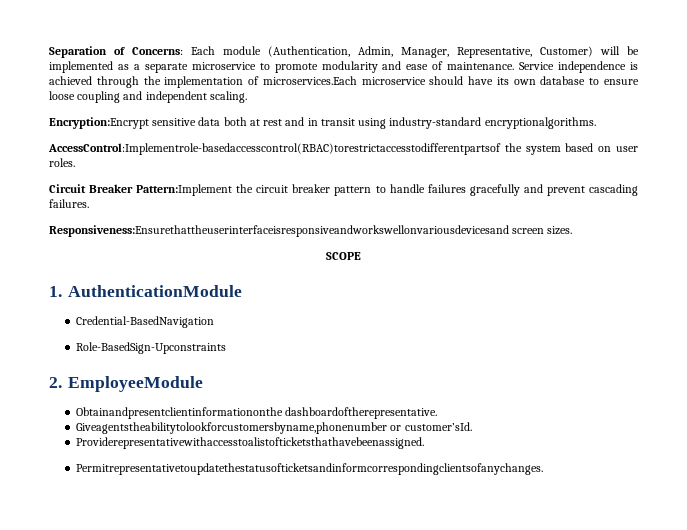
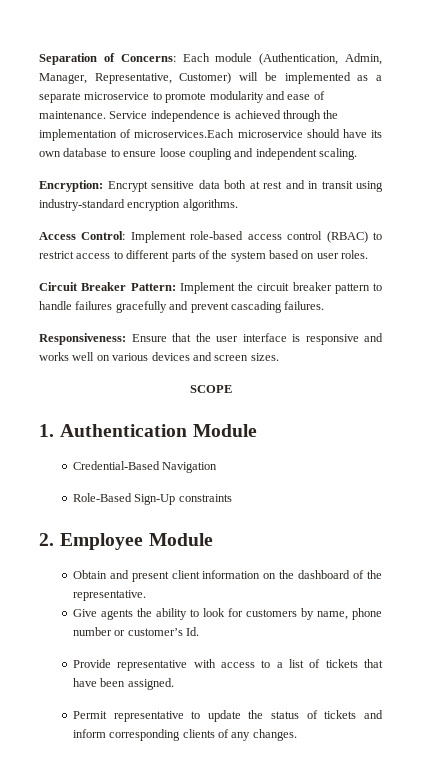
[49,117,149,129] Encryption:Encrypt -> [39,180,148,192] Encryption: Encrypt
[484,117,596,129] [48,143,501,155] encryptionalgorithms. // AccessControl:Implementrole-basedaccesscontrol(RBAC)torestrictaccesstodifferentpartsof -> [127,199,238,211] [39,231,382,243] [39,250,210,262] encryption algorithms. // Access Control: Implement role-based access control (RBAC) to restrict access to different parts of
[136,184,233,196] Pattern:Implement -> [130,282,235,294] Pattern: Implement
[49,225,573,237] [326,252,361,260] [49,285,242,297] [76,316,215,328] [76,342,227,354] [49,376,203,392] [76,407,438,419] [76,422,472,434] [76,437,425,449] [76,463,544,475] Responsiveness:Ensurethattheuserinterfaceisresponsiveandworkswellonvariousdevicesand screen sizes. // SCOPE // 1. AuthenticationModule // Credential-BasedNavigation // Role-BasedSign-Upconstraints // 2. EmployeeModule // Obtainandpresentclientinformationonthe dashboardoftherepresentative. // Giveagentstheabilitytolookforcustomersbyname,phonenumber or customer’sId. // Providerepresentativewithaccesstoalistofticketsthathavebeenassigned. // Permitrepresentativetoupdatethestatusofticketsandinformcorrespondingclientsofanychanges. -> [39,333,383,345] [39,352,279,361] [189,385,232,393] [39,424,257,437] [72,461,218,473] [72,493,232,505] [39,533,213,550] [72,570,382,582] [72,590,146,601] [72,608,383,620] [72,627,199,636] [72,659,383,671] [72,678,174,690] [72,710,384,722] [72,729,297,741] Responsiveness: Ensure that the user interface is responsive and works well on various devices and screen sizes. // SCOPE // 1. Authentication Module // Credential-Based Navigation // Role-Based Sign-Up constraints // 2. Employee Module // Obtain and present client information on the dashboard of the representative. // Give agents the ability to look for customers by name, phone number or customer’s Id. // Provide representative with access to a list of tickets that have been assigned. // Permit representative to update the status of tickets and inform corresponding clients of any changes.

